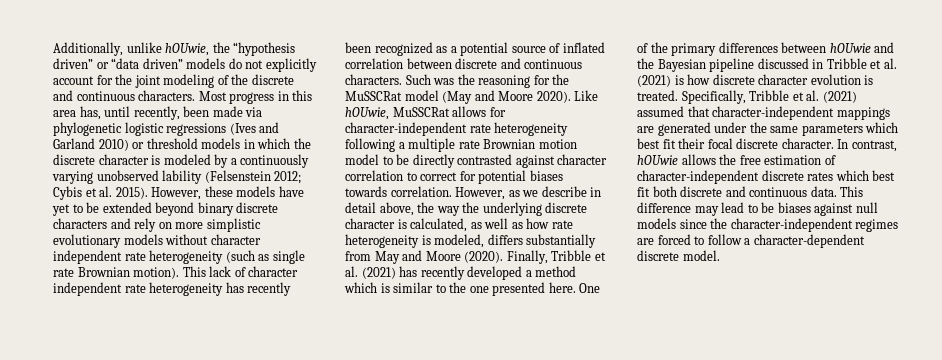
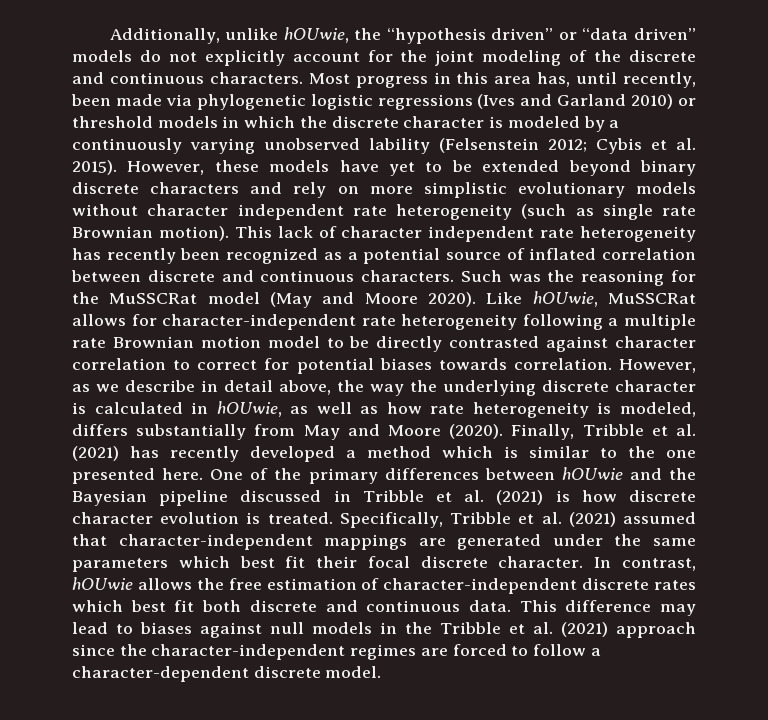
[410,218,468,232] calculated, -> [94,401,282,417] calculated in hOUwie,
[761,202,775,213] be -> (134, 629) none
(676, 223) none -> [380,622,696,638] in the Tribble et al. (2021) approach

